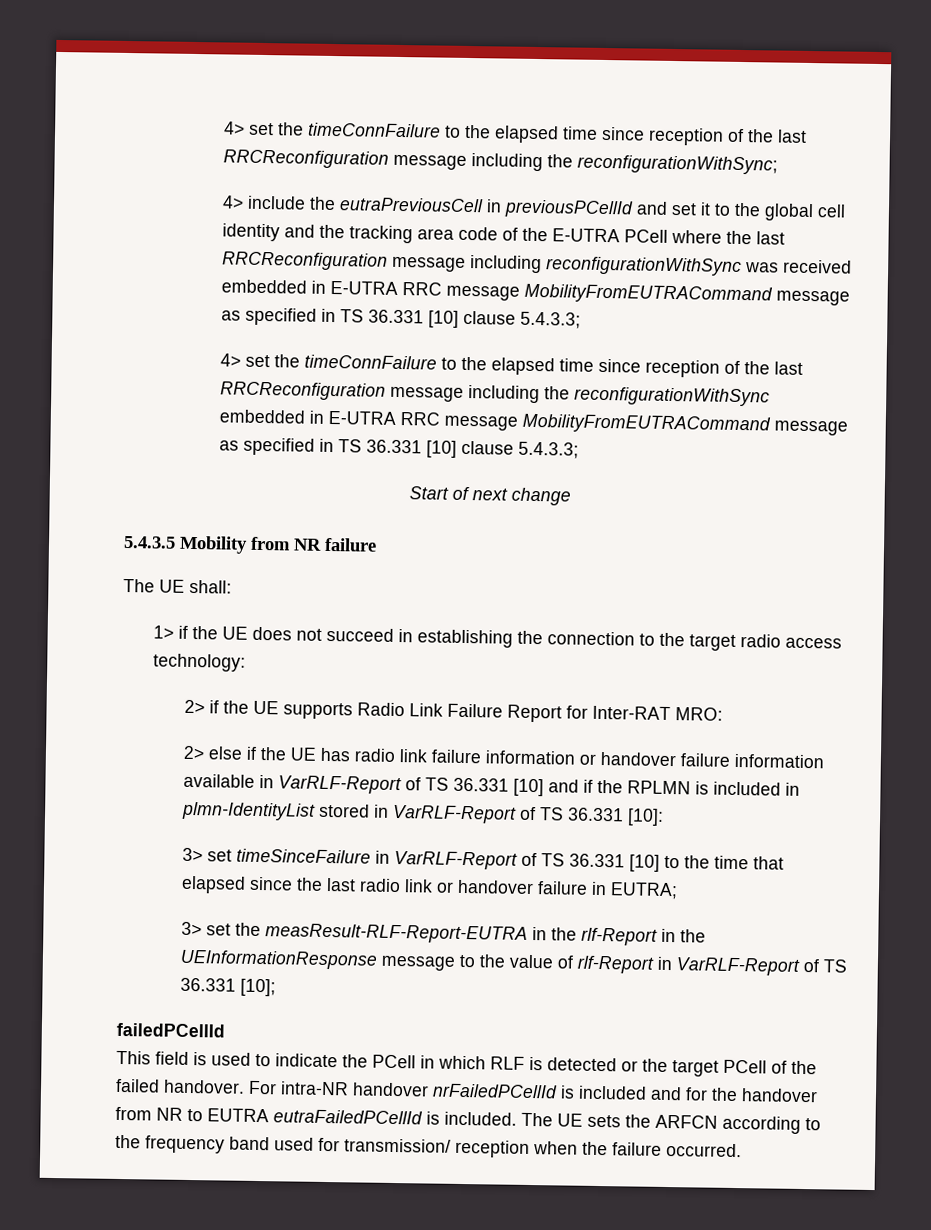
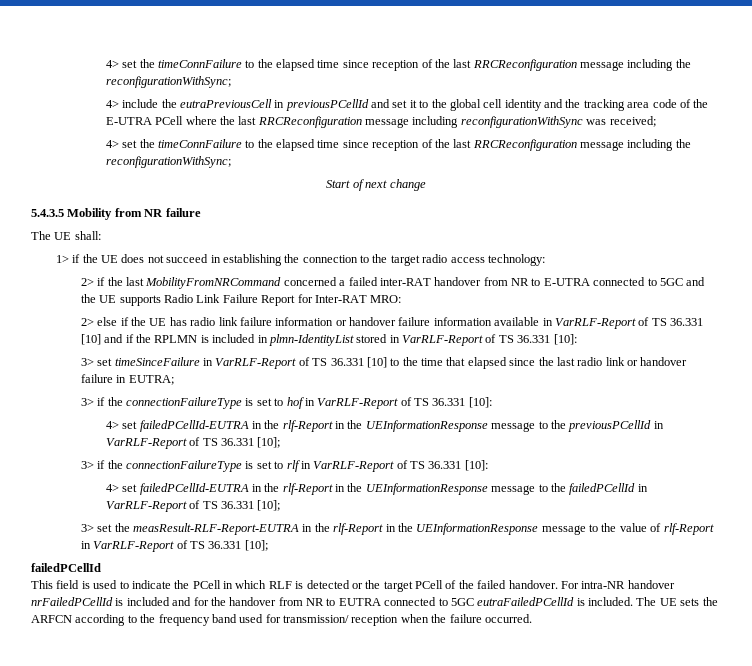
[782,259,852,274] [220,279,850,306] [220,307,581,329] received embedded in E-UTRA RRC message MobilityFromEUTRACommand message as specified in TS 36.331 [10] clause 5.4.3.3; -> [609,116,656,127] received;
[573,386,770,407] [218,409,848,436] [218,437,579,459] reconfigurationWithSync embedded in E-UTRA RRC message MobilityFromEUTRACommand message as specified in TS 36.331 [10] clause 5.4.3.3; -> [105,156,231,168] reconfigurationWithSync;
(249, 707) none -> [125,277,706,289] [80,294,96,303] last MobilityFromNRCommand concerned a failed inter-RAT handover from NR to E-UTRA connected to 5GC and the
(678, 891) none -> [80,397,492,409] [105,420,664,432] [105,437,281,449] [80,460,488,472] [105,483,648,495] [105,500,281,512] // 3> if the connectionFailureType is set to hof in VarRLF-Report of TS 36.331 [10]: // 4> set failedPCellId-EUTRA in the rlf-Report in the UEInformationResponse message to the previousPCellId in VarRLF-Report of TS 36.331 [10]; // 3> if the connectionFailureType is set to rlf in VarRLF-Report of TS 36.331 [10]: // 4> set failedPCellId-EUTRA in the rlf-Report in the UEInformationResponse message to the failedPCellId in VarRLF-Report of TS 36.331 [10];
(269, 1115) none -> [384,597,474,606] connected to 5GC

